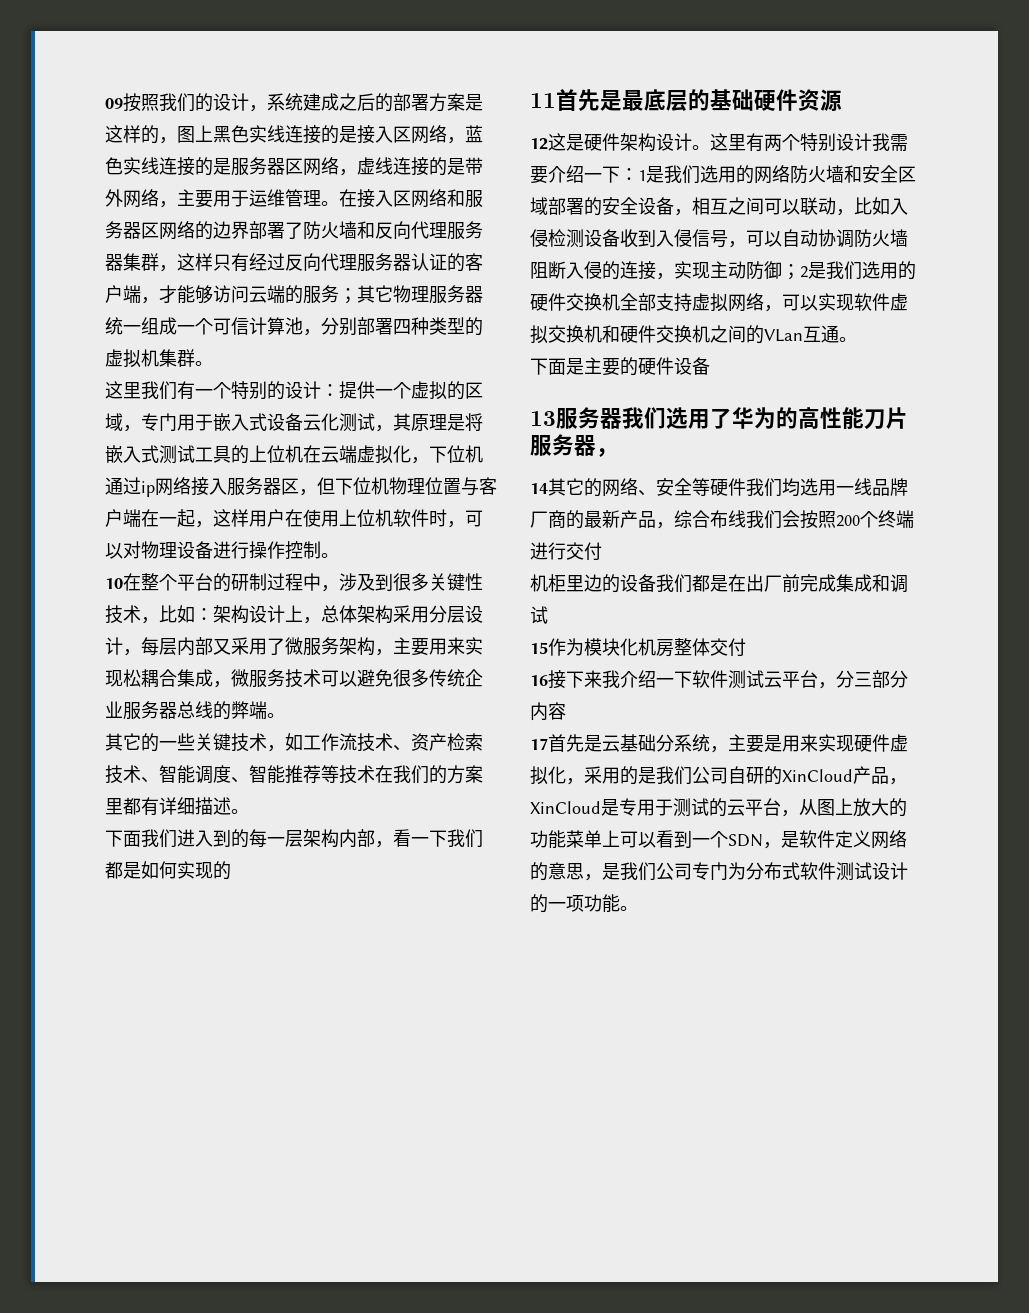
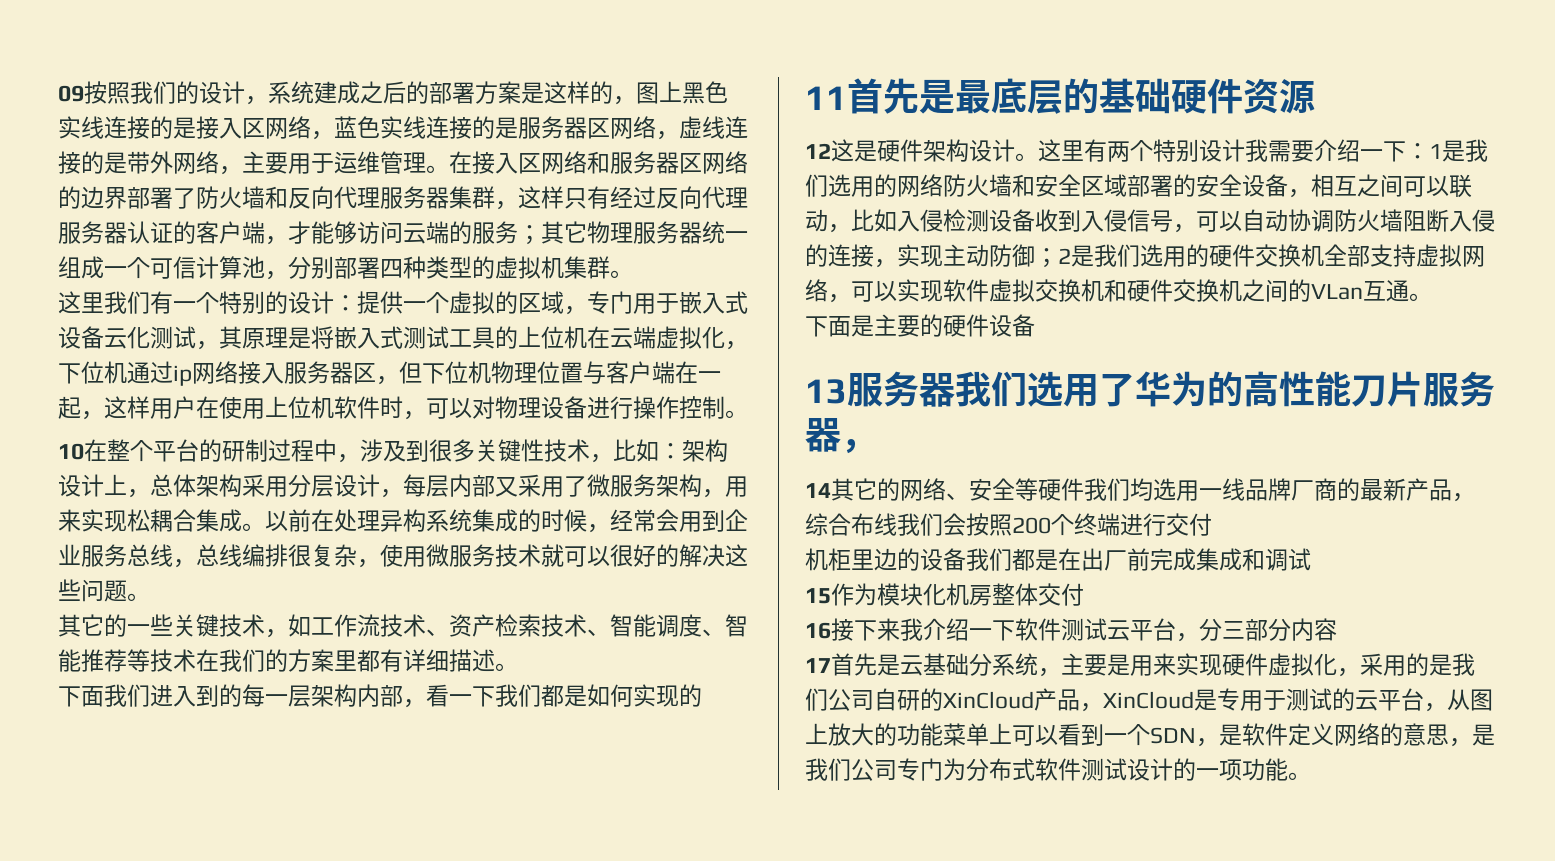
[393,637,429,656] 主要 -> (725, 493) none
[213,669,483,688] [105,701,267,720] ，微服务技术可以避免很多传统企业服务器总线的弊端 -> [242,509,748,533] [58,544,748,568] [58,579,127,602] 。以前在处理异构系统集成的时候，经常会用到企业服务总线，总线编排很复杂，使用微服务技术就可以很好的解决这些问题

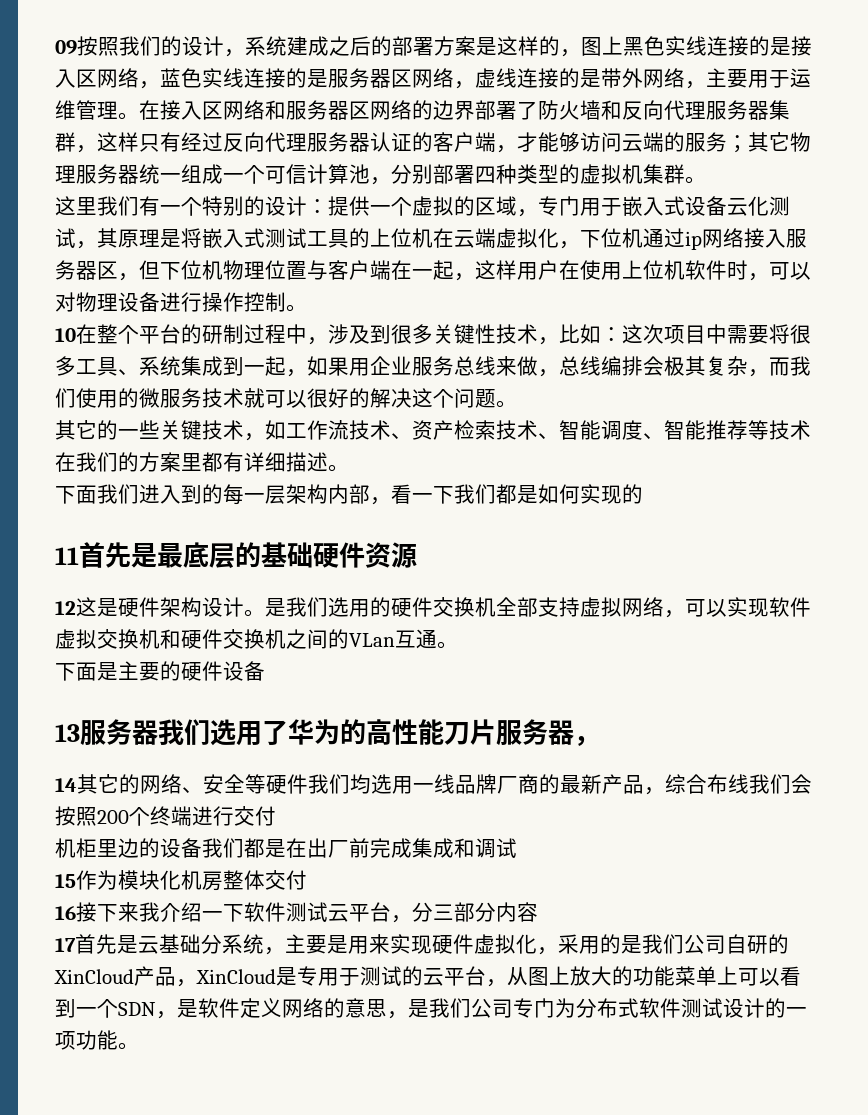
[682,439,728,462] [58,474,748,498] [58,509,725,533] 架构设计上，总体架构采用分层设计，每层内部又采用了微服务架构，用来实现松耦合集成。以前在处理异构系统集成的时候，经常会用到 -> [622,324,811,344] [55,356,370,377] 这次项目中需要将很多工具、系统集成到一起，如果用
(173, 555) none -> [496,356,538,376] 来做
[288,544,426,568] 很复杂，使用 -> [643,356,811,377] [55,388,139,408] 会极其复杂，而我们使用的
[58,579,81,601] 些 -> [433,389,454,408] 个
[1038,139,1488,162] [805,174,1472,198] [805,209,1495,233] [805,244,1071,268] 这里有两个特别设计我需要介绍一下：1是我们选用的网络防火墙和安全区域部署的安全设备，相互之间可以联动，比如入侵检测设备收到入侵信号，可以自动协调防火墙阻断入侵的连接，实现主动防御；2 -> (265, 613) none

